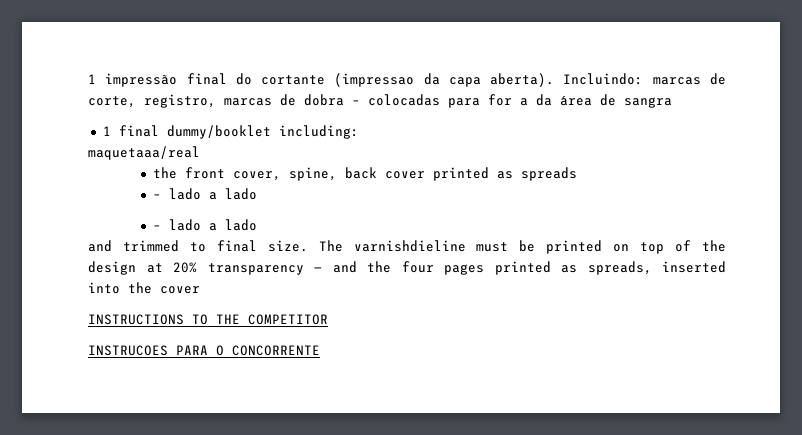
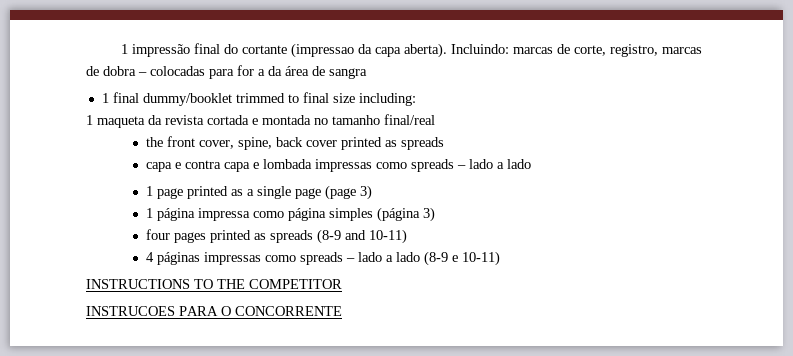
[278,125,359,139] [88,146,200,160] including: // maquetaaa/real -> [235,92,416,106] [86,114,435,128] trimmed to final size including: // 1 maqueta da revista cortada e montada no tamanho final/real
[152,188,257,200] [152,219,257,231] [88,240,726,254] [88,261,726,275] [88,282,200,294] – lado a lado // – lado a lado // and trimmed to final size. The varnishdieline must be printed on top of the design at 20% transparency — and the four pages printed as spreads, inserted into the cover -> [146,159,532,172] [146,185,373,200] [146,207,436,222] [146,229,408,244] [146,251,501,266] capa e contra capa e lombada impressas como spreads – lado a lado // 1 page printed as a single page (page 3) // 1 página impressa como página simples (página 3) // four pages printed as spreads (8-9 and 10-11) // 4 páginas impressas como spreads – lado a lado (8-9 e 10-11)

